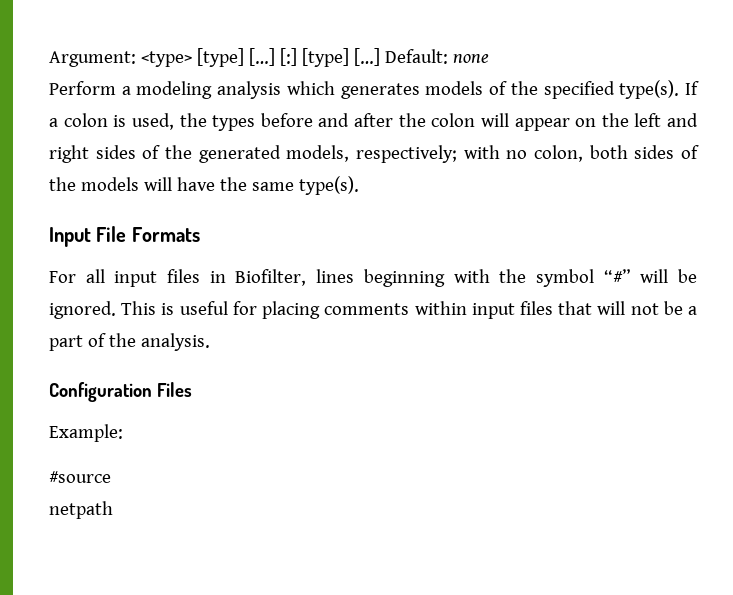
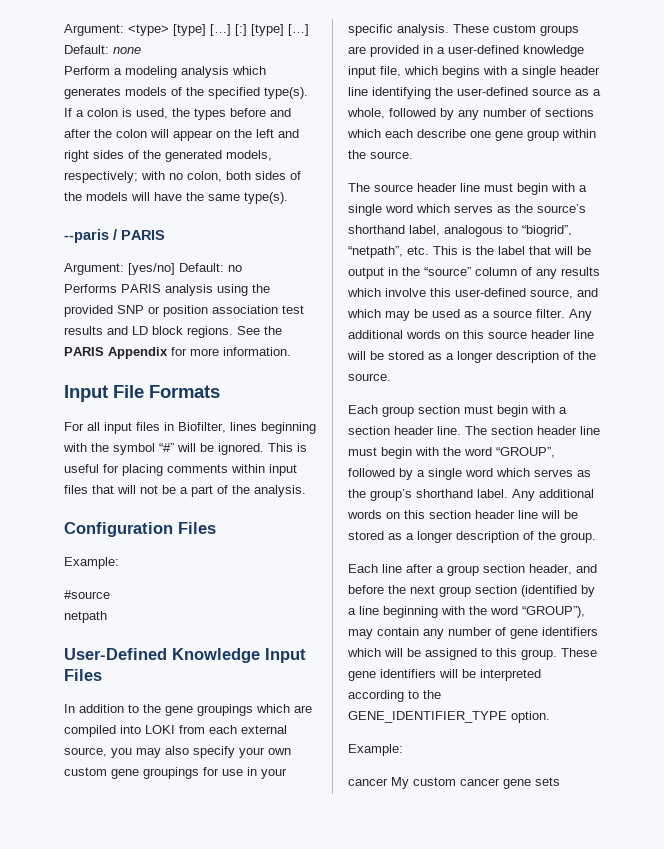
(359, 185) none -> [64,229,165,243] [64,263,242,275] [64,284,270,296] [64,305,304,317] [64,326,282,338] [64,347,291,359] // --paris / PARIS // Argument: [yes/no] Default: no // Performs PARIS analysis using the provided SNP or position association test results and LD block regions. See the PARIS Appendix for more information.
(113, 510) none -> [64,648,306,663] [64,669,102,681] [64,704,312,716] [64,725,287,737] [64,746,291,758] [64,767,287,779] [348,24,579,36] [348,45,584,57] [348,66,600,78] [348,87,601,99] [347,108,594,120] [347,129,596,141] [348,150,413,159] [348,183,587,195] [348,204,586,216] [348,225,572,237] [348,246,591,258] [348,267,600,279] [347,288,598,299] [347,309,592,321] [348,330,594,339] [347,351,596,363] [348,373,391,381] [348,405,567,417] [348,426,600,435] [348,447,555,459] [348,468,591,480] [348,489,594,501] [347,510,578,519] [348,531,596,543] [348,564,597,576] [348,585,595,597] [348,606,585,618] [348,627,598,639] [347,648,597,660] [348,669,541,681] [348,690,441,702] [348,711,550,723] [348,744,403,756] [348,777,560,789] // User-Defined Knowledge Input Files // In addition to the gene groupings which are compiled into LOKI from each external source, you may also specify your own custom gene groupings for use in your specific analysis. These custom groups are provided in a user-defined knowledge input file, which begins with a single header line identifying the user-defined source as a whole, followed by any number of sections which each describe one gene group within the source. // The source header line must begin with a single word which serves as the source’s shorthand label, analogous to “biogrid”, “netpath”, etc. This is the label that will be output in the “source” column of any results which involve this user-defined source, and which may be used as a source filter. Any additional words on this source header line will be stored as a longer description of the source. // Each group section must begin with a section header line. The section header line must begin with the word “GROUP”, followed by a single word which serves as the group’s shorthand label. Any additional words on this section header line will be stored as a longer description of the group. // Each line after a group section header, and before the next group section (identified by a line beginning with the word “GROUP”), may contain any number of gene identifiers which will be assigned to this group. These gene identifiers will be interpreted according to the GENE_IDENTIFIER_TYPE option. // Example: // cancer My custom cancer gene sets

